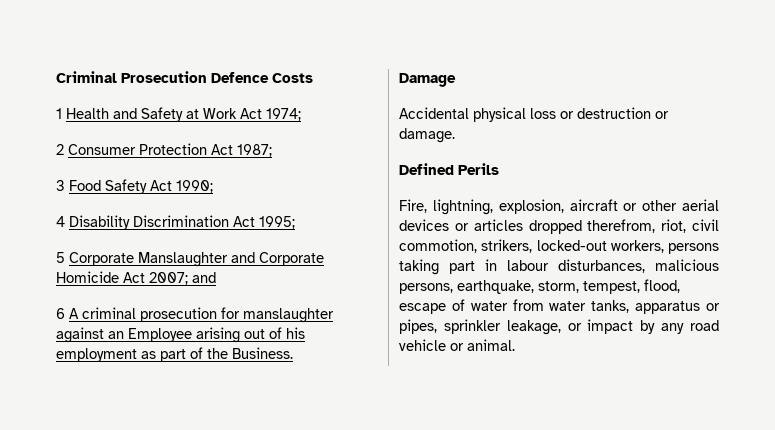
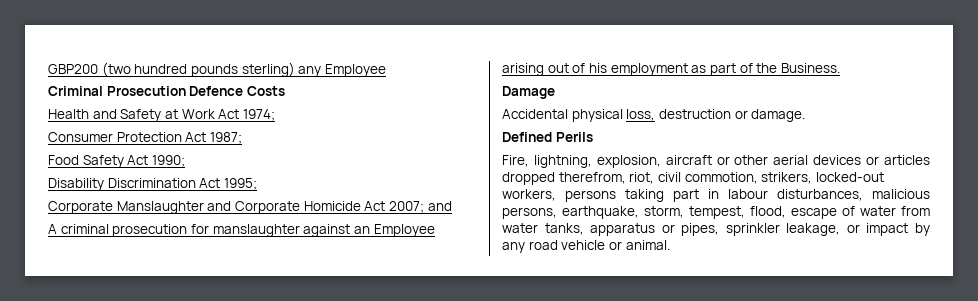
(56, 77) none -> [48,62,386,77] GBP200 (two hundred pounds sterling) any Employee //
[56,108,62,119] 1 -> (285, 91) none
[56,144,64,155] 2 -> (275, 115) none
[56,180,65,191] 3 -> (242, 138) none
[56,216,65,227] 4 -> (185, 161) none
[56,252,65,263] 5 -> (257, 184) none
[56,308,65,319] 6 -> (452, 206) none
[530,108,574,119] loss or -> [626,109,656,121] loss,

